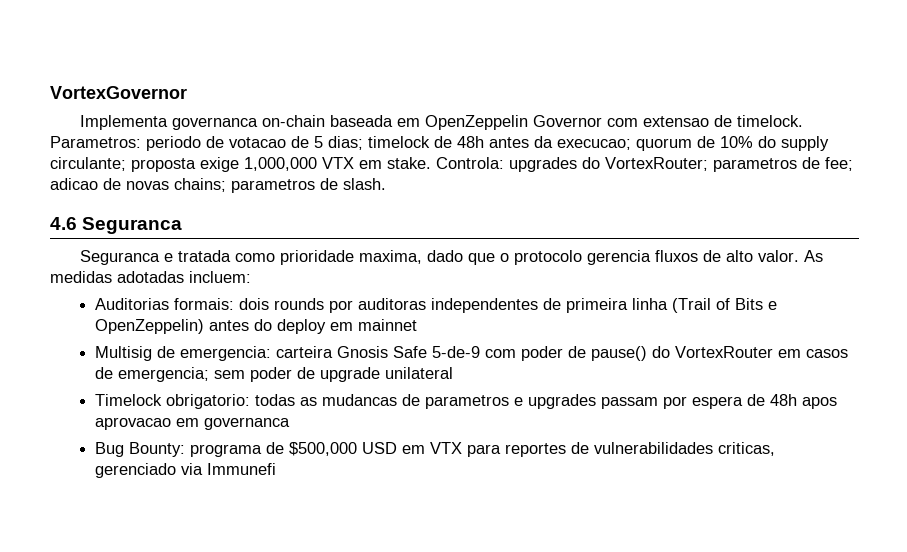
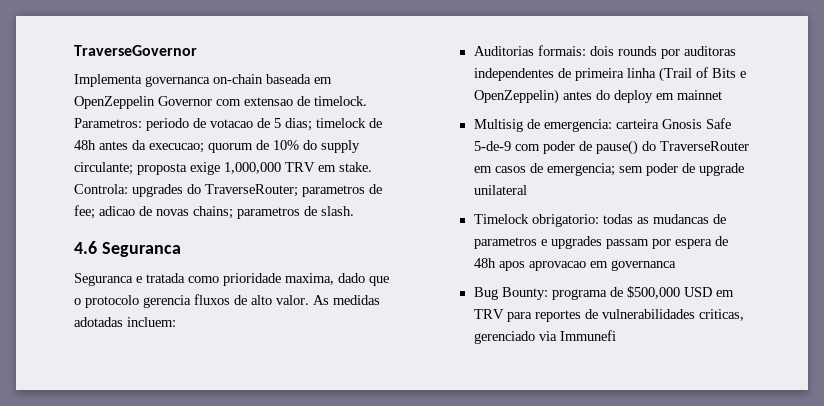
[50,86,187,99] VortexGovernor -> [74,45,197,56] TraverseGovernor
[322,157,354,169] VTX -> [285,162,315,172] TRV
[605,157,708,171] VortexRouter; -> [205,184,298,197] TraverseRouter;
[675,346,774,358] VortexRouter -> [659,141,749,151] TraverseRouter
[430,442,463,454] VTX -> [473,309,504,319] TRV

